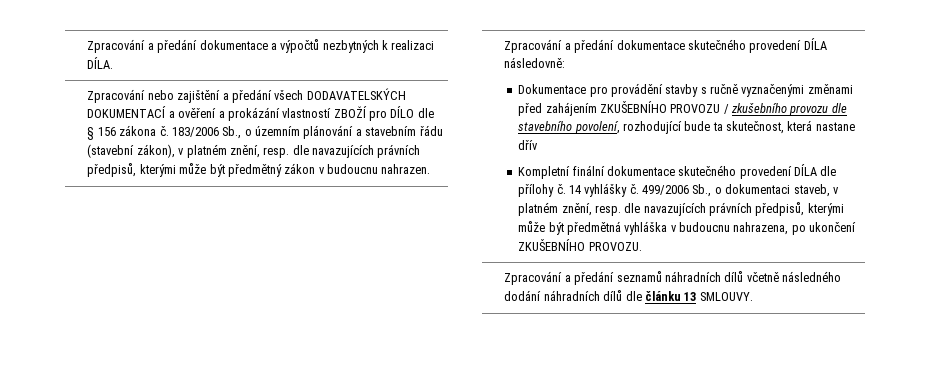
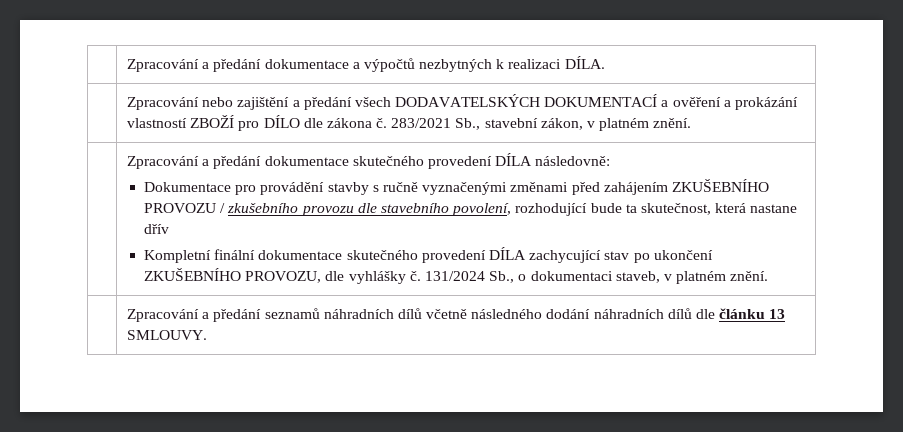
[87,125,443,140] [87,144,421,158] [87,163,431,177] § 156 zákona č. 183/2006 Sb., o územním plánování a stavebním řádu (stavební zákon), v platném znění, resp. dle navazujících právních předpisů, kterými může být předmětný zákon v budoucnu nahrazen. -> [326,118,692,131] zákona č. 283/2021 Sb., stavební zákon, v platném znění.
[820,166,837,176] [518,184,581,197] dle přílohy č. 14 -> [529,250,713,263] [144,268,345,283] zachycující stav po ukončení ZKUŠEBNÍHO PROVOZU, dle
[642,185,690,195] 499/2006 -> [424,271,485,281] 131/2024
[561,202,844,216] [518,221,857,235] [518,239,642,251] znění, resp. dle navazujících právních předpisů, kterými může být předmětná vyhláška v budoucnu nahrazena, po ukončení ZKUŠEBNÍHO PROVOZU. -> [730,271,769,281] znění.

